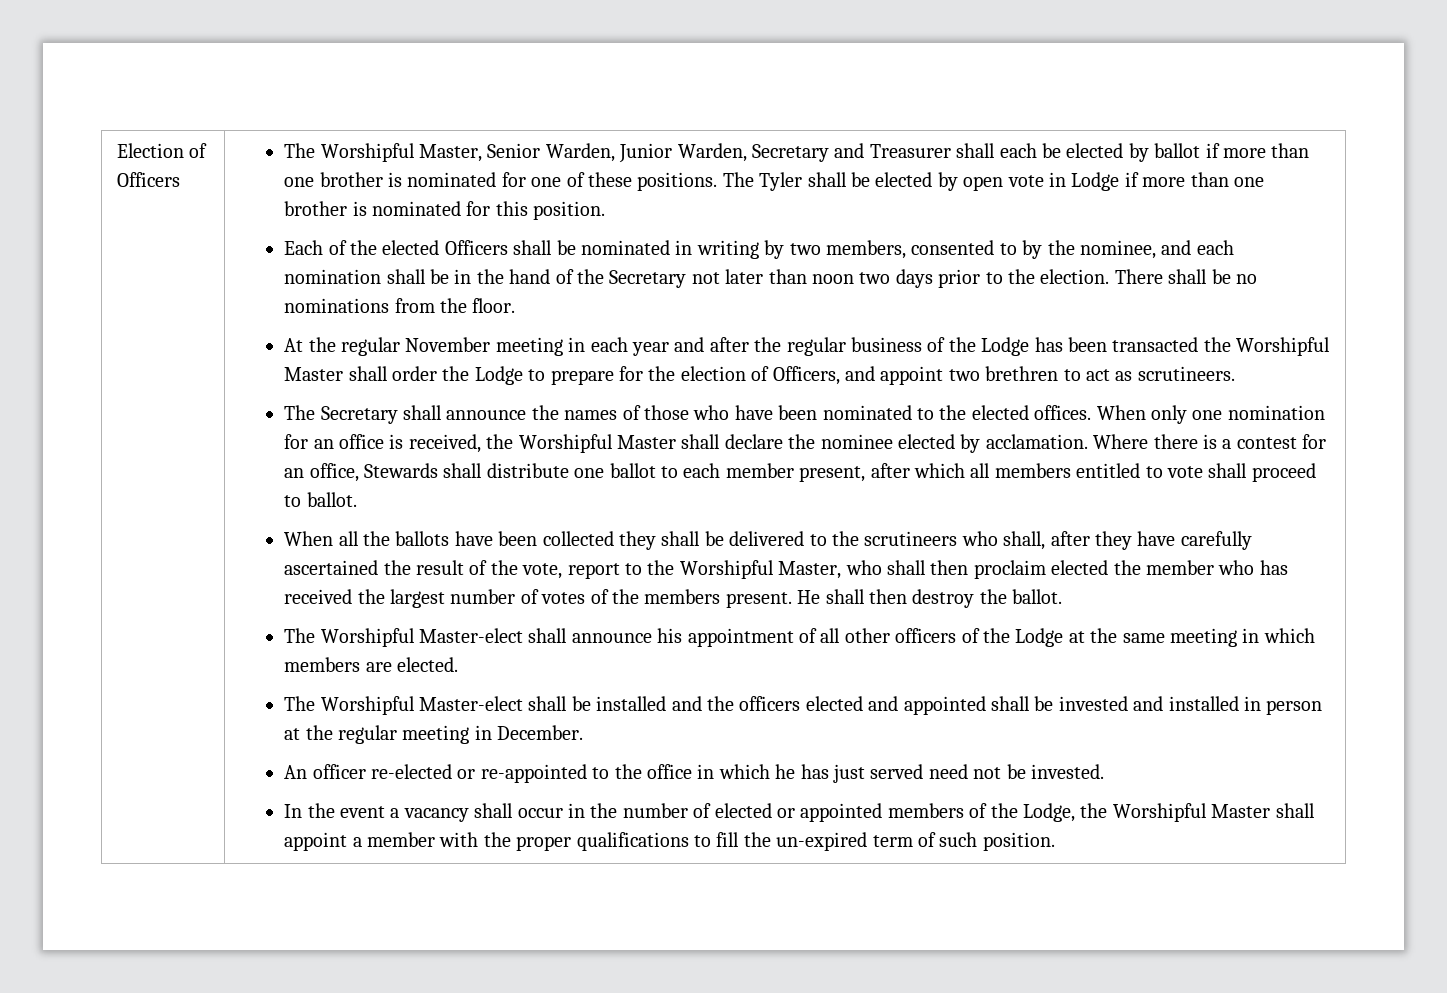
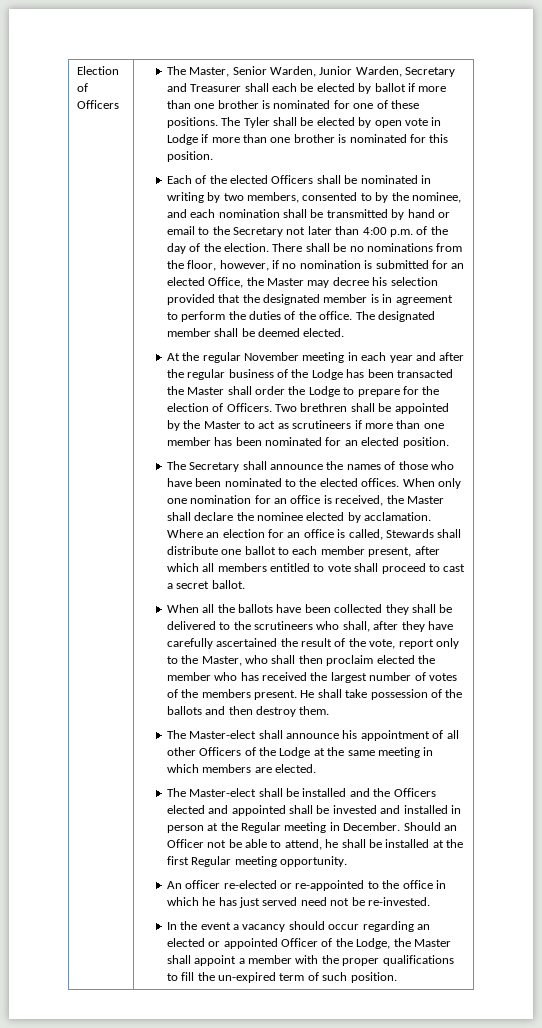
[320,143,415,162] Worshipful -> (186, 70) none
[454,269,574,284] in the hand of -> [326,209,450,220] [166,226,210,235] transmitted by hand or email to
[812,269,1003,288] noon two days prior to -> [362,226,448,237] [166,243,201,254] 4:00 p.m. of the day of
[472,298,516,313] floor. -> [187,260,465,271] [166,277,438,288] [166,294,453,305] [166,311,435,322] [166,328,345,337] floor, however, if no nomination is submitted for an elected Office, the Master may decree his selection provided that the designated member is in agreement to perform the duties of the office. The designated member shall be deemed elected.
[1236,337,1331,356] Worshipful -> (184, 390) none
[772,366,1235,385] Officers, and appoint two brethren to act as scrutineers. -> [226,403,449,414] [166,420,444,431] [166,437,449,448] Officers. Two brethren shall be appointed by the Master to act as scrutineers if more than one member has been nominated for an elected position.
[518,434,613,453] Worshipful -> (404, 499) none
[1153,434,1327,449] [284,463,359,482] there is a contest for an office, -> [206,529,383,540] an election for an office is called,
(302, 501) none -> [443,564,466,572] [166,581,210,589] cast a secret
[625,560,774,579] to the Worshipful -> [435,638,459,649] [166,655,199,664] only to the
[869,589,1063,608] [284,628,415,647] then destroy the ballot. // The Worshipful -> [345,689,463,700] [166,706,330,717] [166,730,186,739] take possession of the ballots and then destroy them. // The
[895,628,957,643] officers -> [199,747,242,756] Officers
[320,696,415,715] Worshipful -> (186, 792) none
[739,696,801,711] officers -> [393,788,436,797] Officers
[338,725,398,744] regular -> [241,822,282,833] Regular
(584, 732) none -> [403,822,457,831] [166,839,464,850] [166,856,348,867] Should an Officer not be able to attend, he shall be installed at the first Regular meeting opportunity.
[1031,764,1105,779] invested. -> [367,897,430,906] re-invested.
[474,803,712,818] shall occur in the number of -> [288,921,430,932] should occur regarding an
[887,803,964,818] members -> [281,938,319,947] Officer
[1112,803,1207,822] Worshipful -> (411, 942) none

